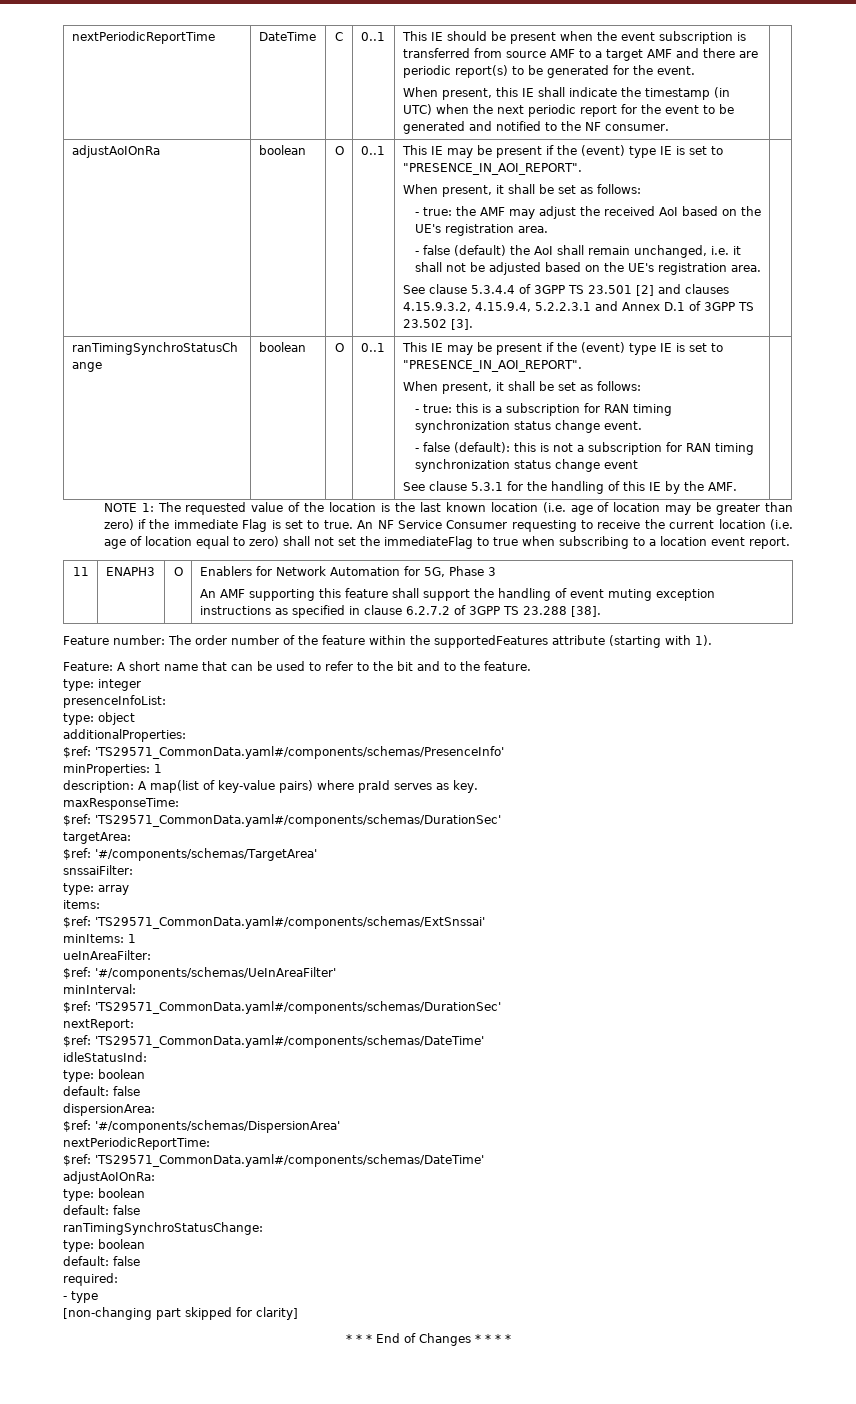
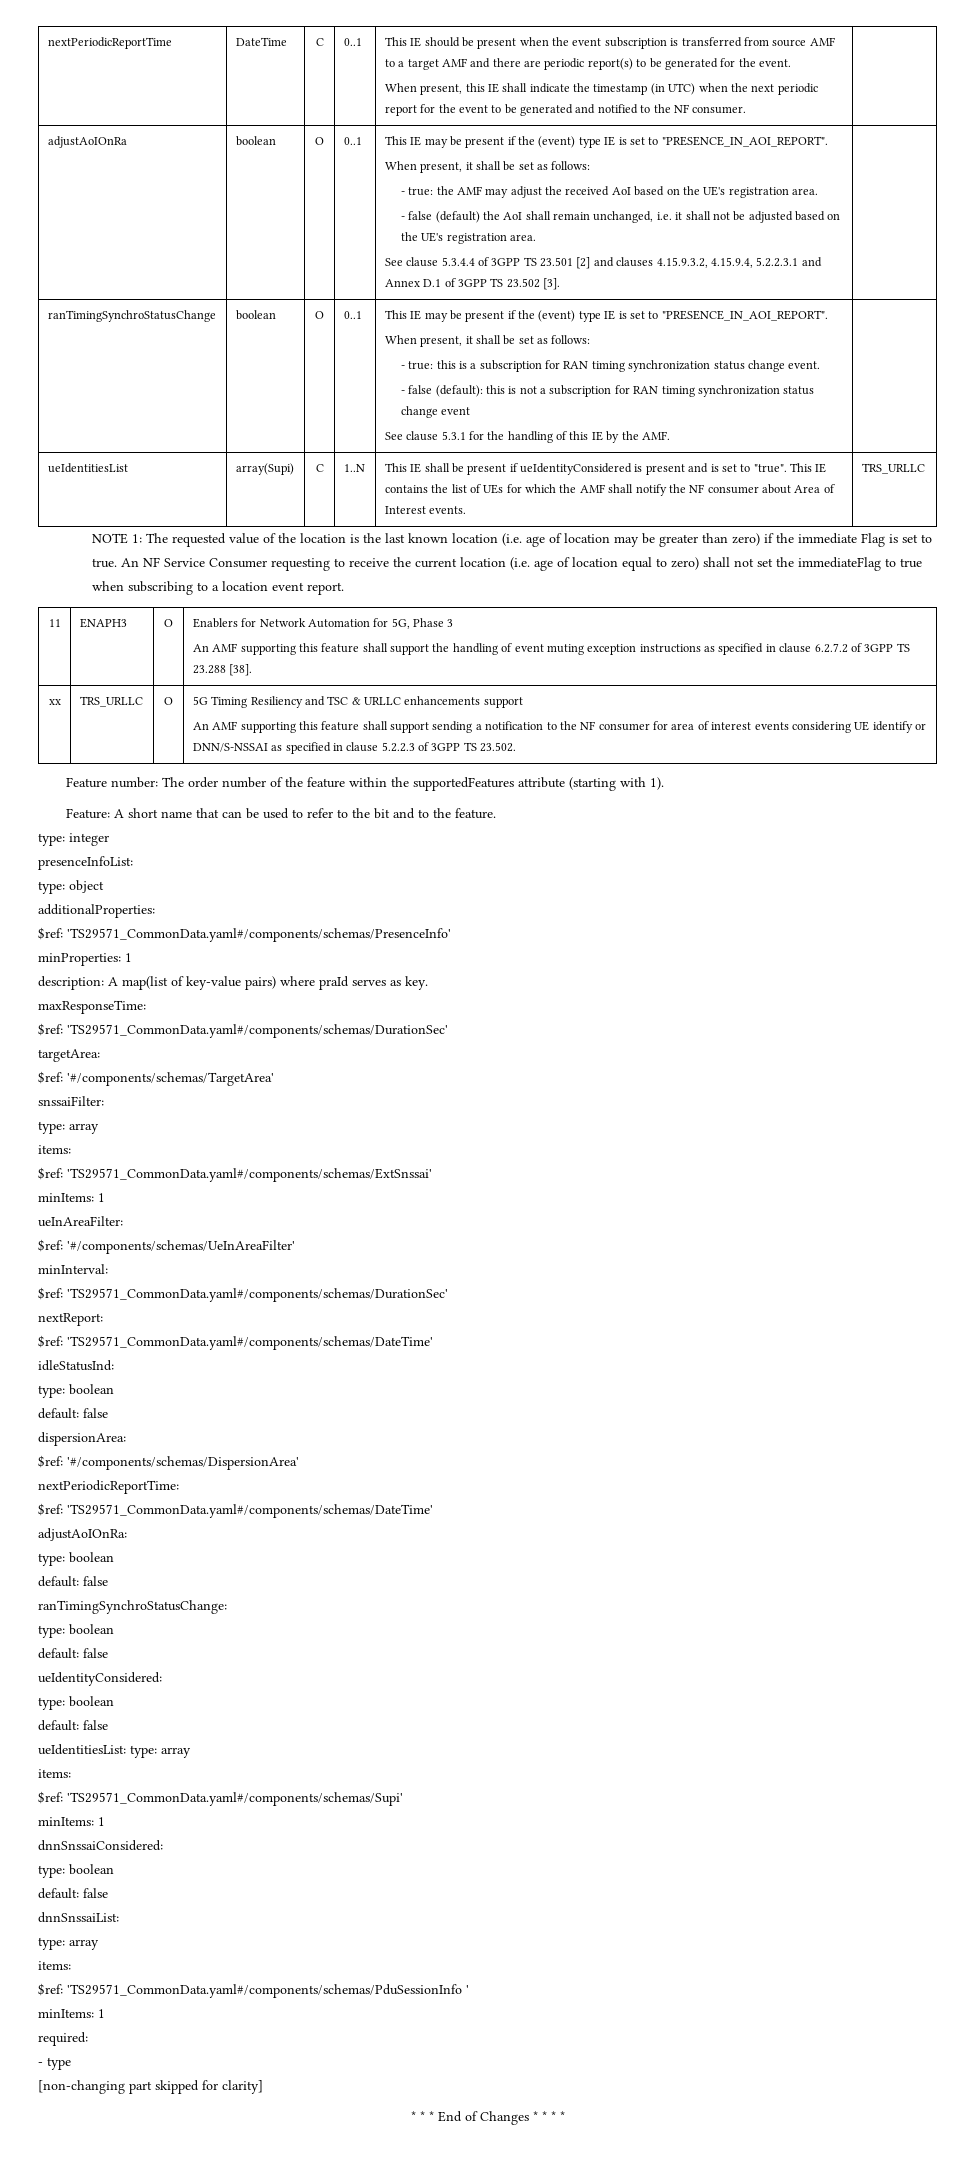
(737, 486) none -> [47,463,128,473] [235,463,294,475] [315,464,324,472] [343,464,365,472] [384,463,827,475] [384,484,835,496] [384,506,467,514] [861,463,925,474] // ueIdentitiesList | array(Supi) | C | 1..N | This IE shall be present if ueIdentityConsidered is present and is set to "true". This IE contains the list of UEs for which the AMF shall notify the NF consumer about Area of Interest events. | TRS_URLLC
(601, 611) none -> [48,699,61,705] [79,696,143,707] [164,697,173,705] [192,696,523,708] [192,721,926,733] [192,742,517,754] // xx | TRS_URLLC | O | 5G Timing Resiliency and TSC & URLLC enhancements support // An AMF supporting this feature shall support sending a notification to the NF consumer for area of interest events considering UE identify or DNN/S-NSSAI as specified in clause 5.2.2.3 of 3GPP TS 23.502.
(140, 1261) none -> [38,1672,162,1686] [38,1696,114,1710] [38,1720,108,1731] [38,1744,191,1758] [38,1769,71,1778] [38,1791,403,1806] [38,1817,105,1826] [38,1840,163,1851] [38,1864,114,1878] [38,1888,108,1899] [38,1912,119,1923] [38,1937,99,1950] [38,1961,71,1970] [38,1983,469,1998] [38,2009,105,2018] // ueIdentityConsidered: // type: boolean // default: false // ueIdentitiesList: type: array // items: // $ref: 'TS29571_CommonData.yaml#/components/schemas/Supi' // minItems: 1 // dnnSnssaiConsidered: // type: boolean // default: false // dnnSnssaiList: // type: array // items: // $ref: 'TS29571_CommonData.yaml#/components/schemas/PduSessionInfo ' // minItems: 1

